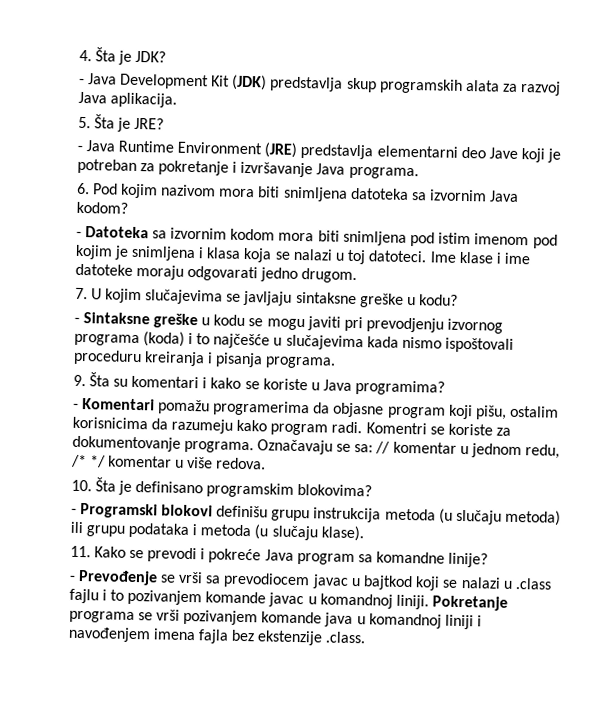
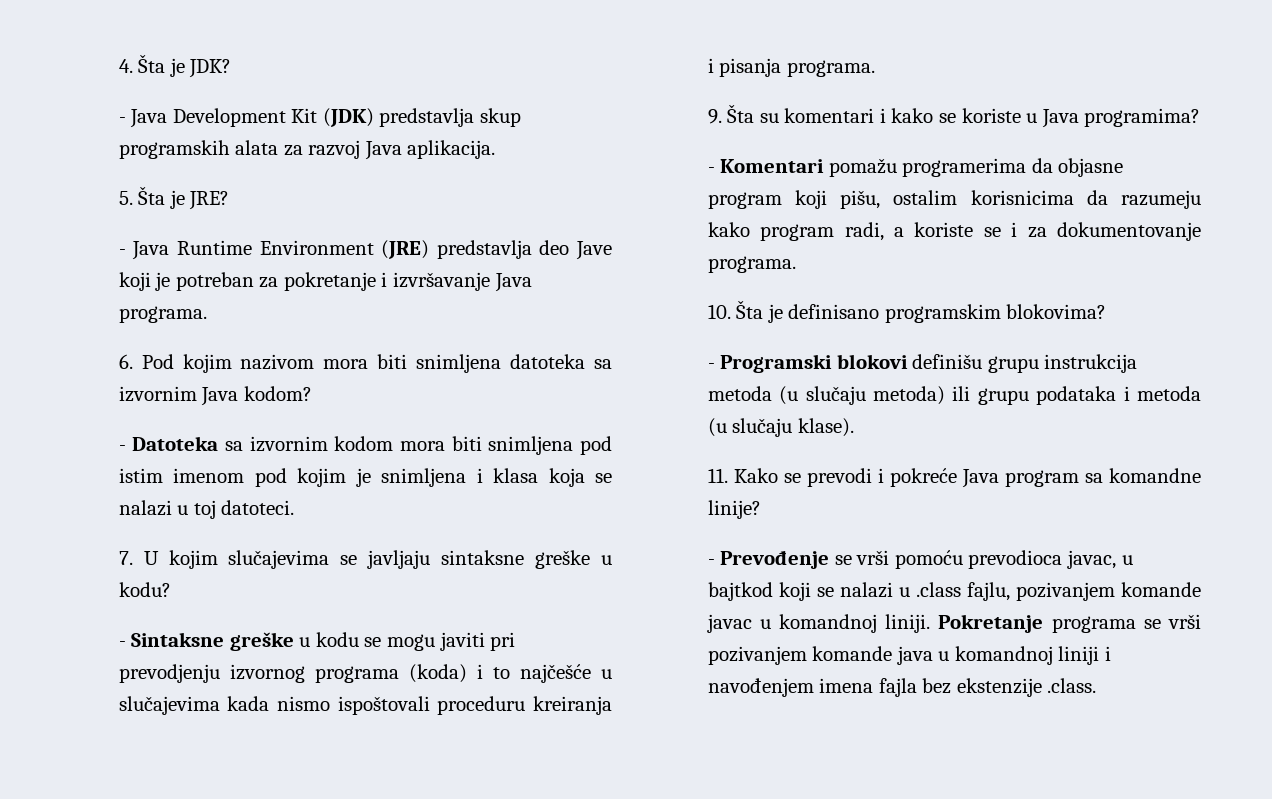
[376,145,458,158] elementarni -> (532, 249) none
[429,251,532,265] [74,263,358,284] Ime klase i ime datoteke moraju odgovarati jedno drugom. -> (295, 507) none
[331,421,512,436] [71,435,561,459] [70,454,267,470] radi. Komentri se koriste za dokumentovanje programa. Označavaju se sa: // komentar u jednom redu, /* */ komentar u više redova. -> [844,222,1201,241] [707,256,796,273] radi, a koriste se i za dokumentovanje programa.
[205,572,349,589] sa prevodiocem javac -> [894,550,1116,569] pomoću prevodioca javac,
[68,588,124,604] fajlu i to -> [966,582,1010,601] fajlu,

